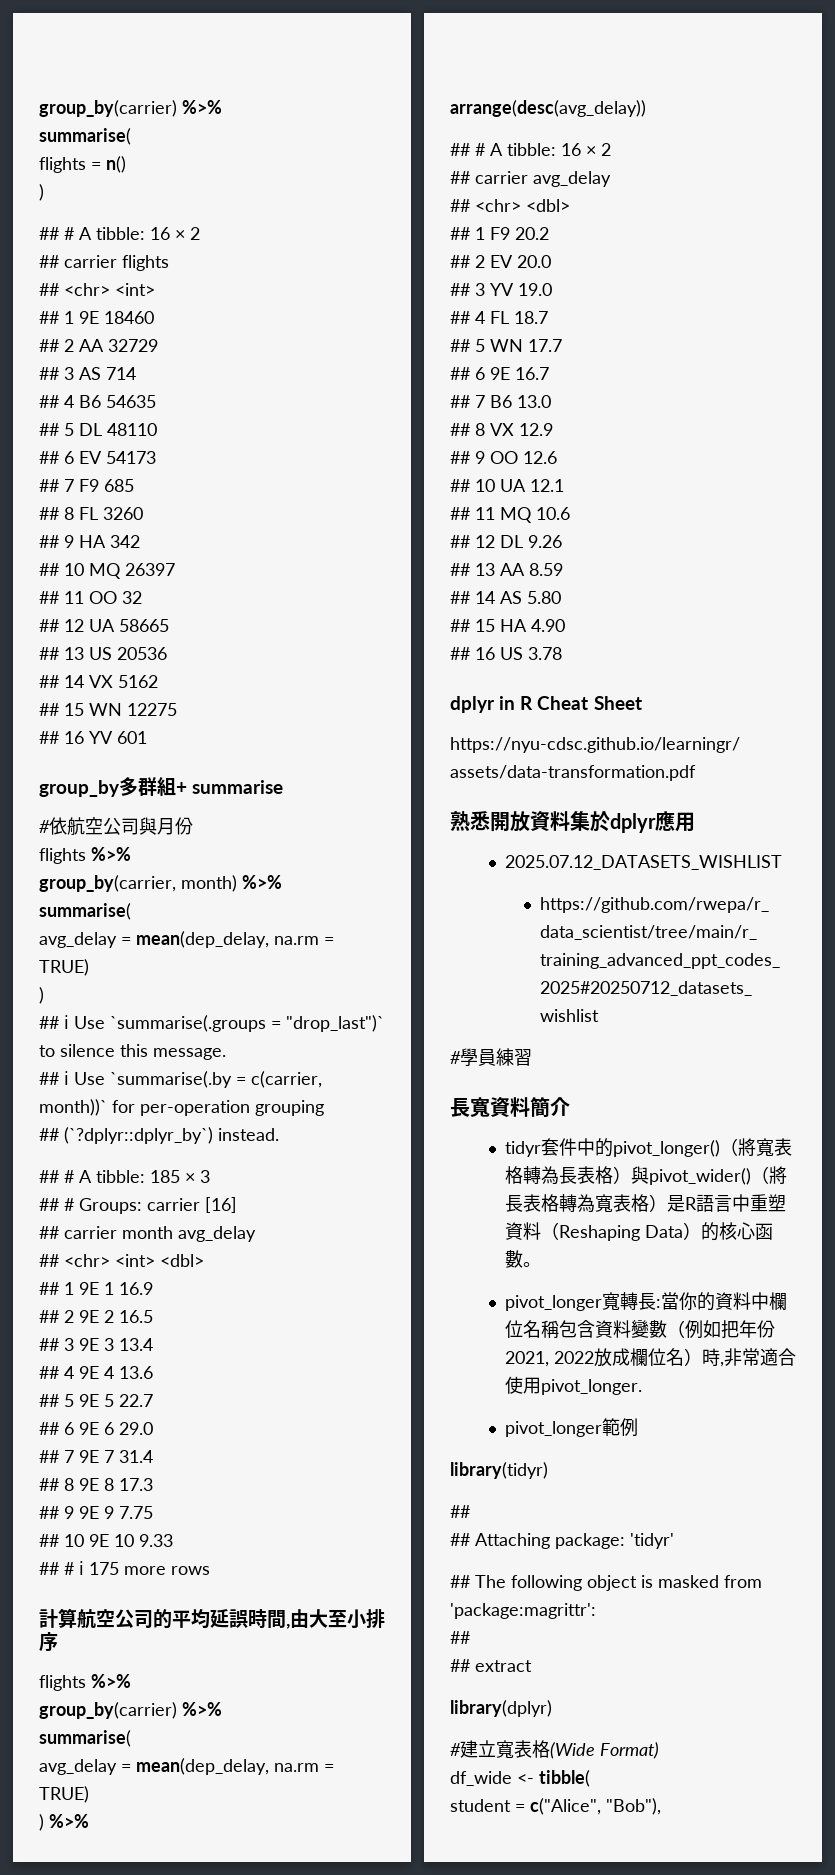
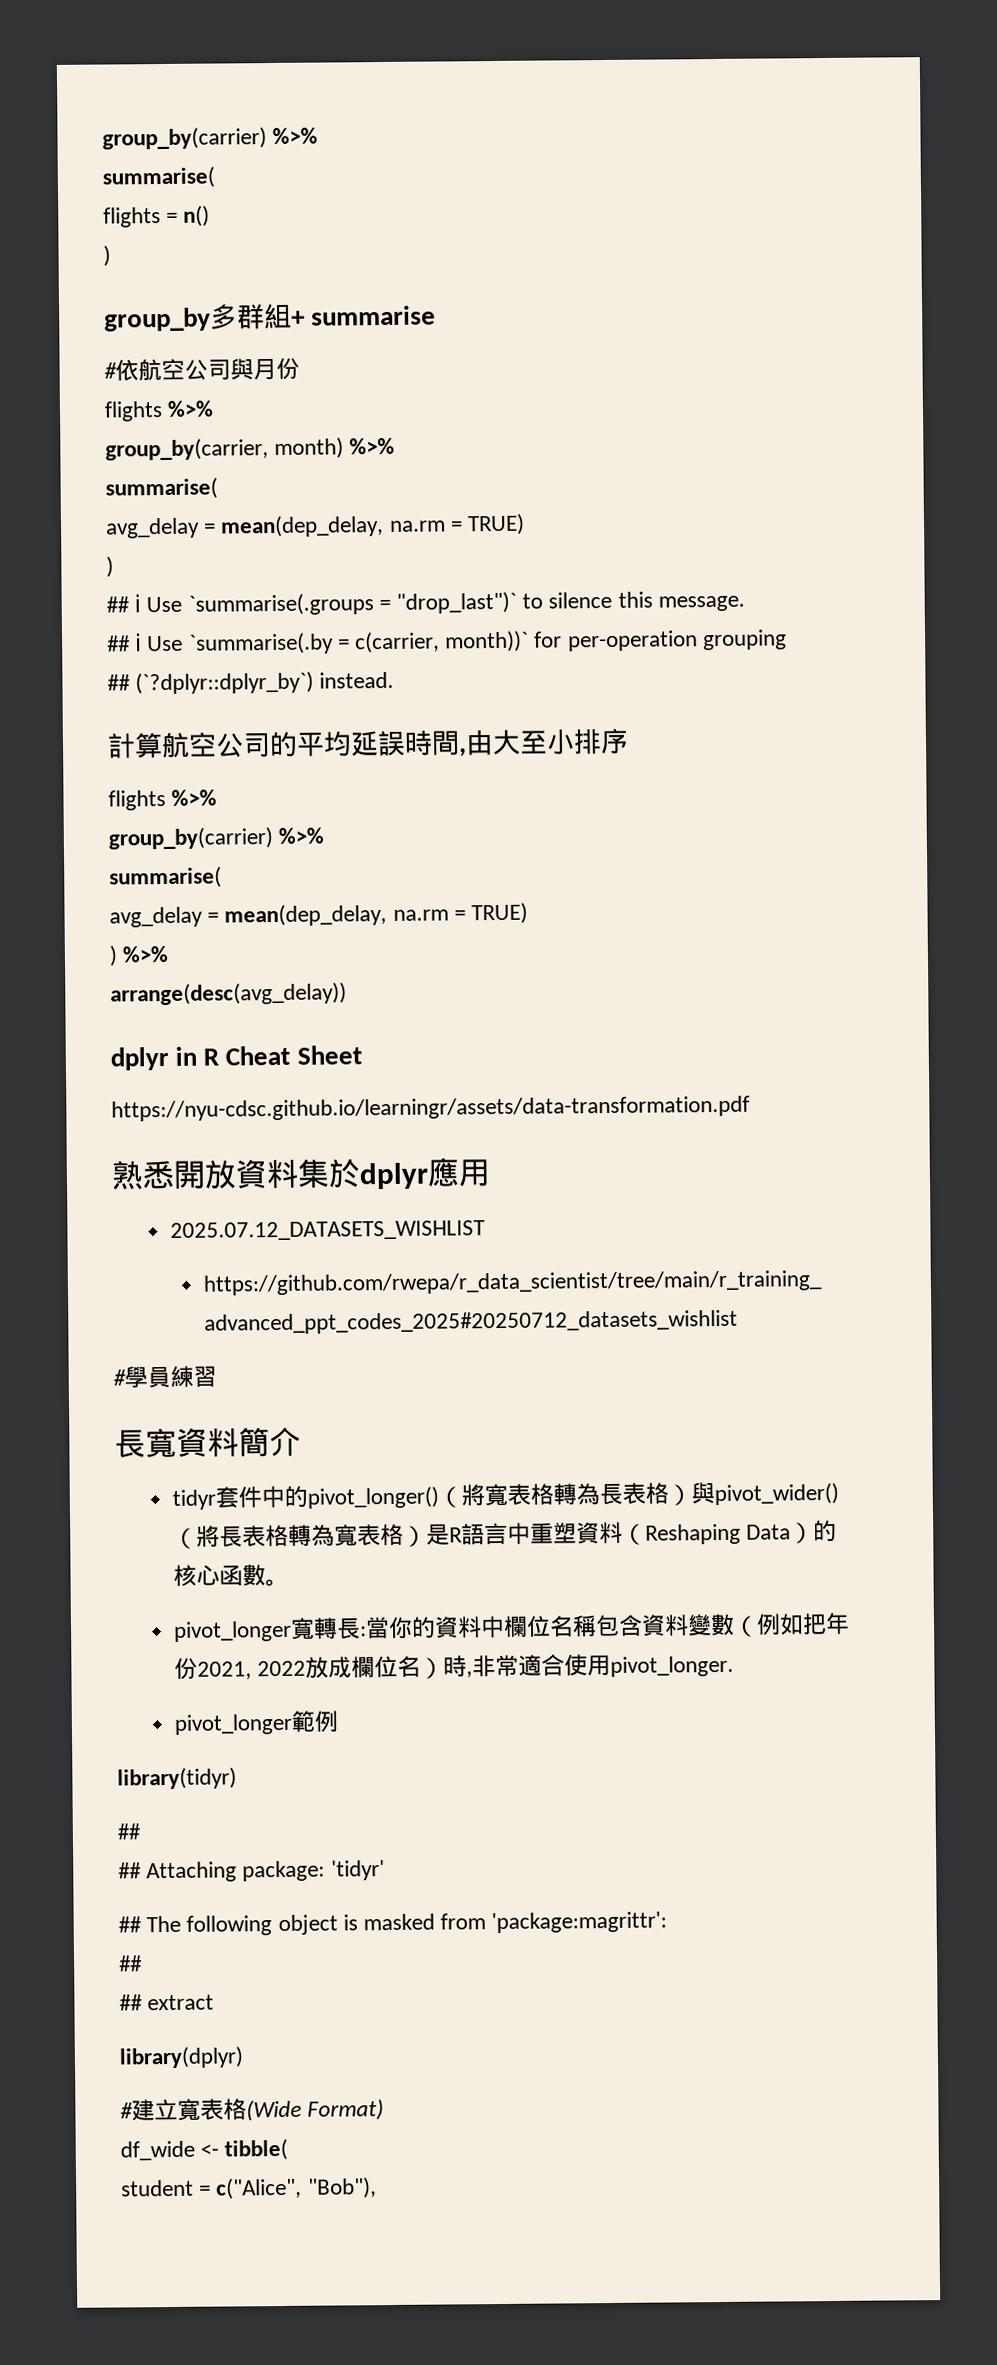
[39,227,200,240] [39,255,169,271] [39,283,155,296] [39,311,154,324] [39,339,158,352] [39,367,136,380] [39,395,156,408] [39,423,157,436] [39,451,156,464] [39,479,134,492] [39,507,143,520] [39,535,140,548] [39,563,175,579] [39,591,142,604] [39,619,169,632] [39,647,167,660] [39,675,158,688] [39,703,177,716] [39,731,147,744] // ## # A tibble: 16 × 2 // ## carrier flights // ## <chr> <int> // ## 1 9E 18460 // ## 2 AA 32729 // ## 3 AS 714 // ## 4 B6 54635 // ## 5 DL 48110 // ## 6 EV 54173 // ## 7 F9 685 // ## 8 FL 3260 // ## 9 HA 342 // ## 10 MQ 26397 // ## 11 OO 32 // ## 12 UA 58665 // ## 13 US 20536 // ## 14 VX 5162 // ## 15 WN 12275 // ## 16 YV 601 -> (111, 256) none
[39,1170,210,1183] [39,1197,237,1214] [39,1226,256,1242] [39,1254,204,1267] [39,1282,153,1295] [39,1310,153,1323] [39,1338,153,1351] [39,1366,153,1379] [39,1394,153,1407] [39,1422,153,1435] [39,1450,153,1463] [39,1478,153,1491] [39,1506,153,1519] [39,1534,173,1547] [39,1561,210,1575] // ## # A tibble: 185 × 3 // ## # Groups: carrier [16] // ## carrier month avg_delay // ## <chr> <int> <dbl> // ## 1 9E 1 16.9 // ## 2 9E 2 16.5 // ## 3 9E 3 13.4 // ## 4 9E 4 13.6 // ## 5 9E 5 22.7 // ## 6 9E 6 29.0 // ## 7 9E 7 31.4 // ## 8 9E 8 17.3 // ## 9 9E 9 7.75 // ## 10 9E 10 9.33 // ## # ℹ 175 more rows -> (395, 680) none
[450,143,611,156] [450,171,611,187] [450,199,570,212] [450,227,549,240] [450,255,551,268] [450,283,552,296] [450,311,548,324] [450,339,562,352] [450,367,549,380] [450,395,551,408] [450,423,553,436] [450,451,557,464] [450,479,564,492] [450,507,570,523] [450,535,562,548] [450,563,563,576] [450,591,561,604] [450,619,565,632] [450,647,562,660] // ## # A tibble: 16 × 2 // ## carrier avg_delay // ## <chr> <dbl> // ## 1 F9 20.2 // ## 2 EV 20.0 // ## 3 YV 19.0 // ## 4 FL 18.7 // ## 5 WN 17.7 // ## 6 9E 16.7 // ## 7 B6 13.0 // ## 8 VX 12.9 // ## 9 OO 12.6 // ## 10 UA 12.1 // ## 11 MQ 10.6 // ## 12 DL 9.26 // ## 13 AA 8.59 // ## 14 AS 5.80 // ## 15 HA 4.90 // ## 16 US 3.78 -> (347, 994) none

